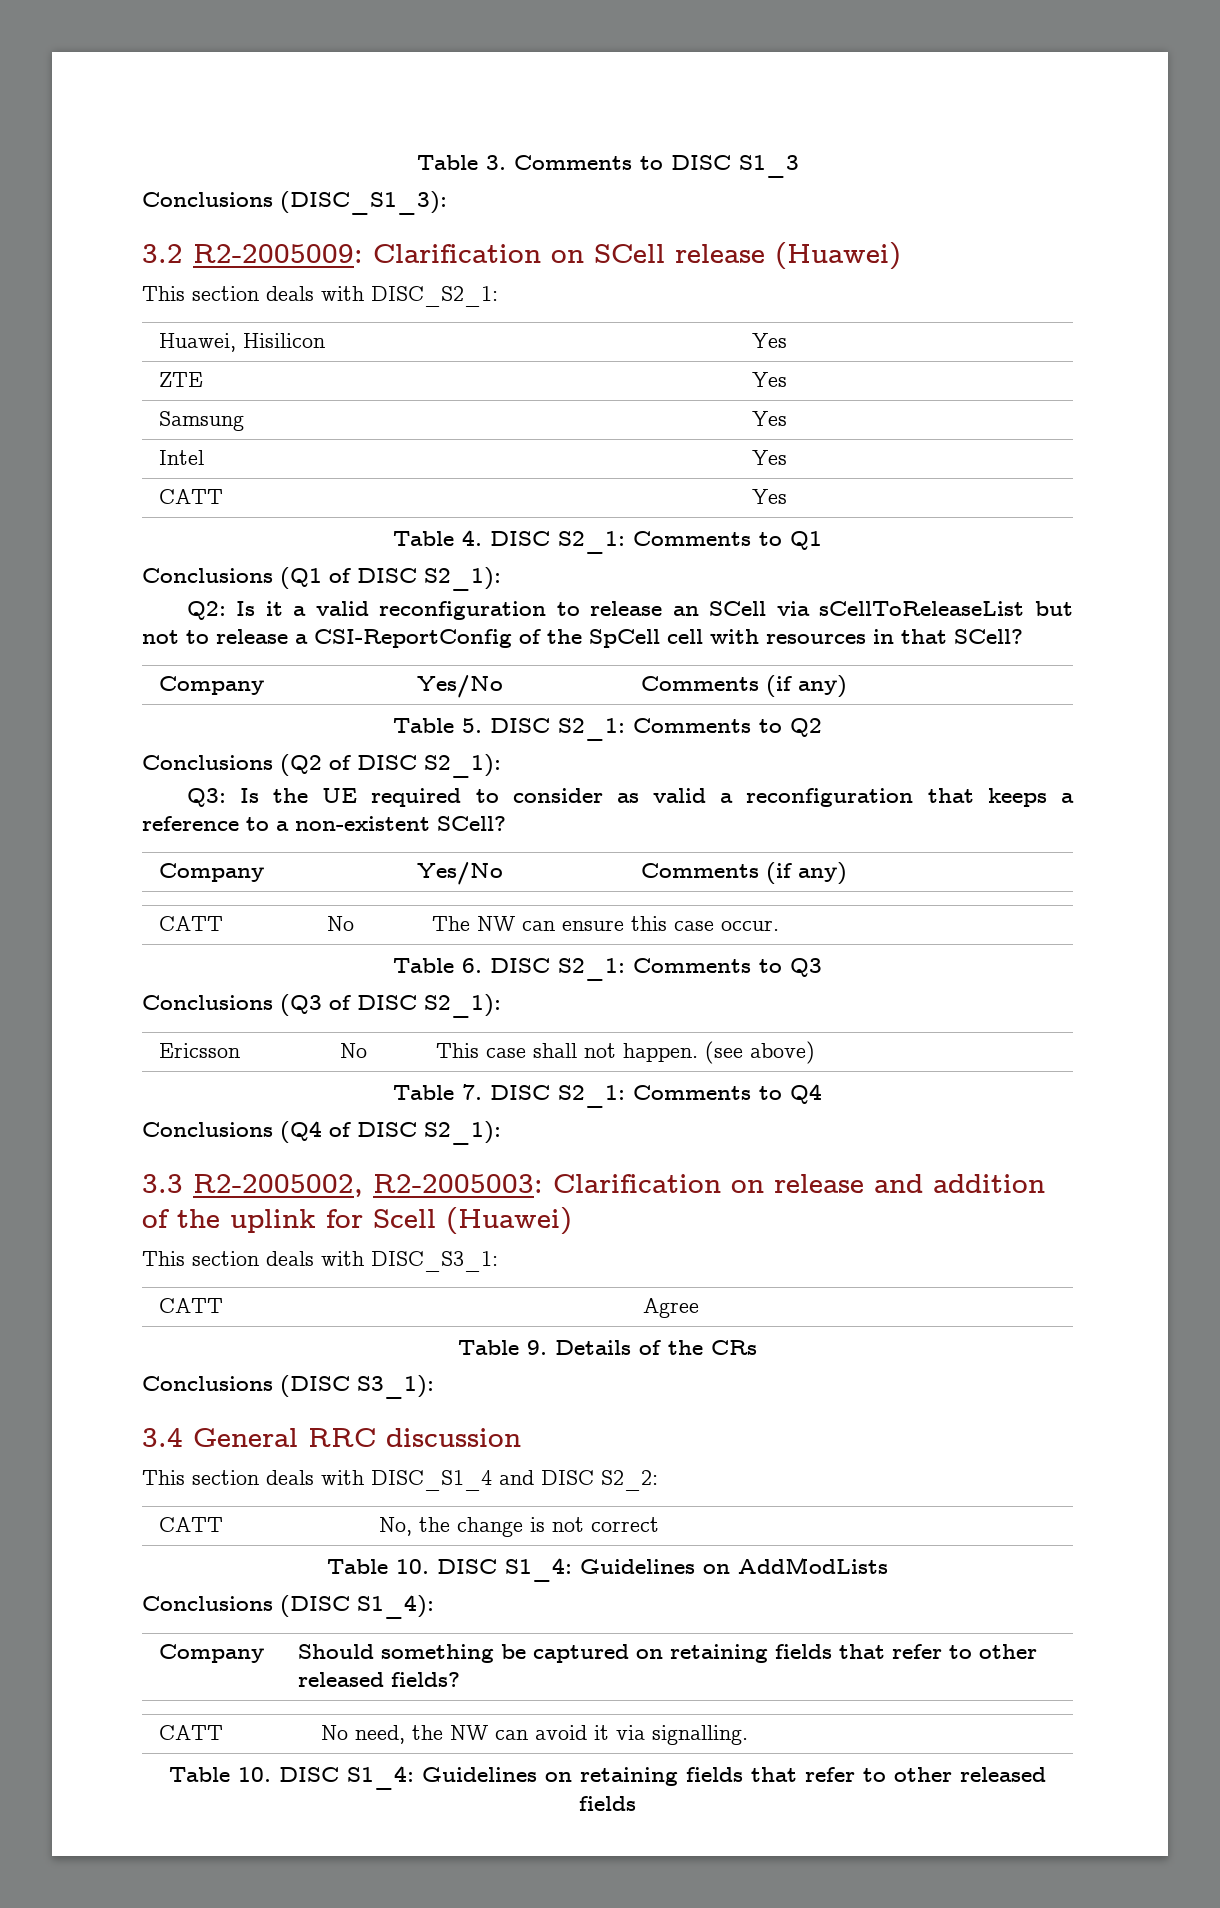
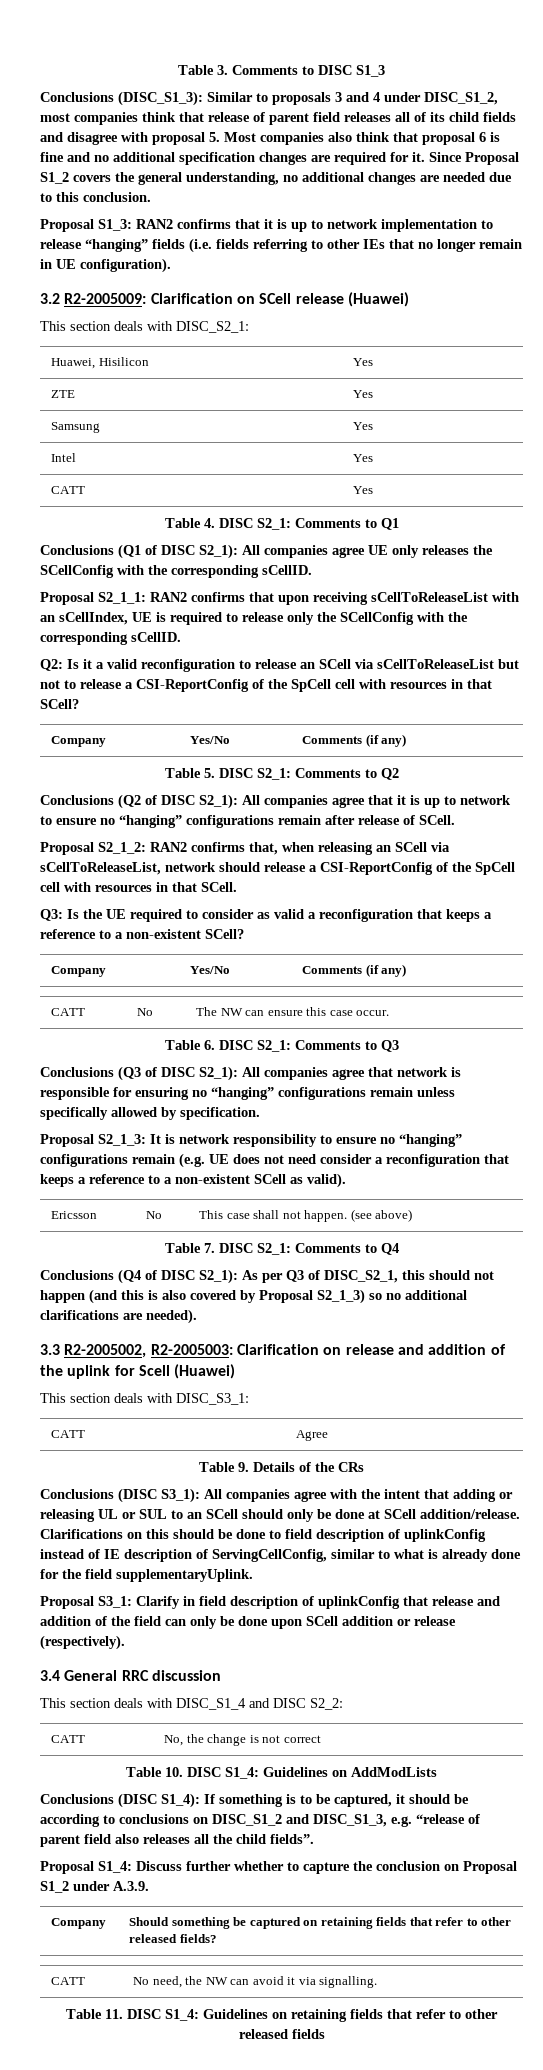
(447, 203) none -> [207,92,498,105] [40,112,516,125] [40,132,500,145] [40,152,519,165] [40,172,512,185] [40,192,151,202] [40,219,493,232] [40,238,522,253] [40,258,171,273] Similar to proposals 3 and 4 under DISC_S1_2, most companies think that release of parent field releases all of its child fields and disagree with proposal 5. Most companies also think that proposal 6 is fine and no additional specification changes are required for it. Since Proposal S1_2 covers the general understanding, no additional changes are needed due to this conclusion. // Proposal S1_3: RAN2 confirms that it is up to network implementation to release “hanging” fields (i.e. fields referring to other IEs that no longer remain in UE configuration).
(501, 579) none -> [242,545,493,558] [40,565,312,578] [40,592,519,605] [40,612,468,625] [40,632,181,645] All companies agree UE only releases the SCellConfig with the corresponding sCellID. // Proposal S2_1_1: RAN2 confirms that upon receiving sCellToReleaseList with an sCellIndex, UE is required to release only the SCellConfig with the corresponding sCellID.
(501, 766) none -> [242,795,511,808] [40,815,455,828] [40,842,450,855] [40,862,515,875] [40,882,237,892] All companies agree that it is up to network to ensure no “hanging” configurations remain after release of SCell. // Proposal S2_1_2: RAN2 confirms that, when releasing an SCell via sCellToReleaseList, network should release a CSI-ReportConfig of the SpCell cell with resources in that SCell.
(501, 1006) none -> [242,1067,461,1080] [40,1087,455,1100] [40,1107,260,1120] [40,1134,462,1147] [40,1153,509,1168] [40,1173,346,1188] All companies agree that network is responsible for ensuring no “hanging” configurations remain unless specifically allowed by specification. // Proposal S2_1_3: It is network responsibility to ensure no “hanging” configurations remain (e.g. UE does not need consider a reconfiguration that keeps a reference to a non-existent SCell as valid).
(501, 1133) none -> [242,1270,494,1283] [40,1289,467,1304] [40,1309,197,1324] As per Q3 of DISC_S2_1, this should not happen (and this is also covered by Proposal S2_1_3) so no additional clarifications are needed).
(434, 1387) none -> [204,1489,513,1502] [40,1509,520,1522] [40,1529,486,1542] [40,1549,521,1562] [40,1569,253,1582] [40,1596,500,1609] [40,1616,456,1629] [40,1635,125,1650] All companies agree with the intent that adding or releasing UL or SUL to an SCell should only be done at SCell addition/release. Clarifications on this should be done to field description of uplinkConfig instead of IE description of ServingCellConfig, similar to what is already done for the field supplementaryUplink. // Proposal S3_1: Clarify in field description of uplinkConfig that release and addition of the field can only be done upon SCell addition or release (respectively).
(434, 1607) none -> [204,1794,469,1807] [40,1814,480,1827] [40,1834,314,1847] [40,1861,517,1874] [40,1881,149,1893] If something is to be captured, it should be according to conclusions on DISC_S1_2 and DISC_S1_3, e.g. “release of parent field also releases all the child fields”. // Proposal S1_4: Discuss further whether to capture the conclusion on Proposal S1_2 under A.3.9.
[238,1767,271,1782] 10. -> [105,2009,123,2019] 11.

